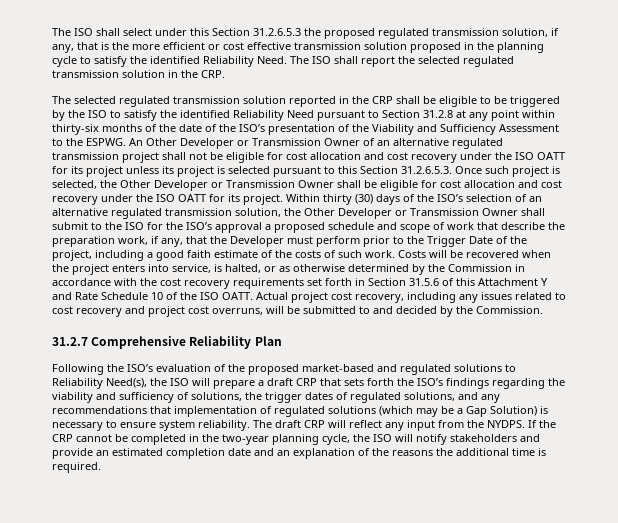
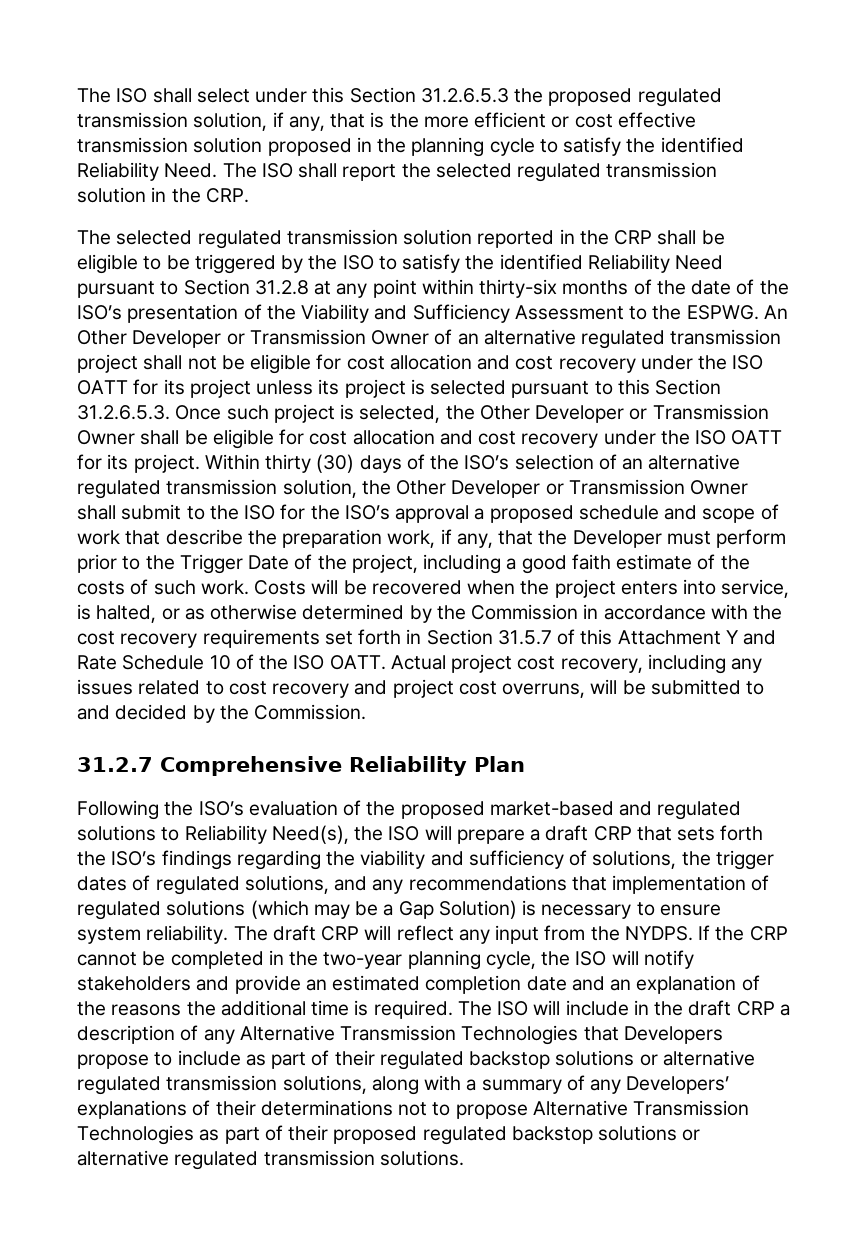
[409,278,439,286] 31.5.6 -> [497,630,552,645] 31.5.7
(101, 467) none -> [457,1000,790,1016] [77,1025,723,1045] [77,1050,755,1070] [77,1075,730,1095] [77,1100,750,1119] [77,1125,701,1145] [77,1150,464,1170] The ISO will include in the draft CRP a description of any Alternative Transmission Technologies that Developers propose to include as part of their regulated backstop solutions or alternative regulated transmission solutions, along with a summary of any Developers’ explanations of their determinations not to propose Alternative Transmission Technologies as part of their proposed regulated backstop solutions or alternative regulated transmission solutions.

